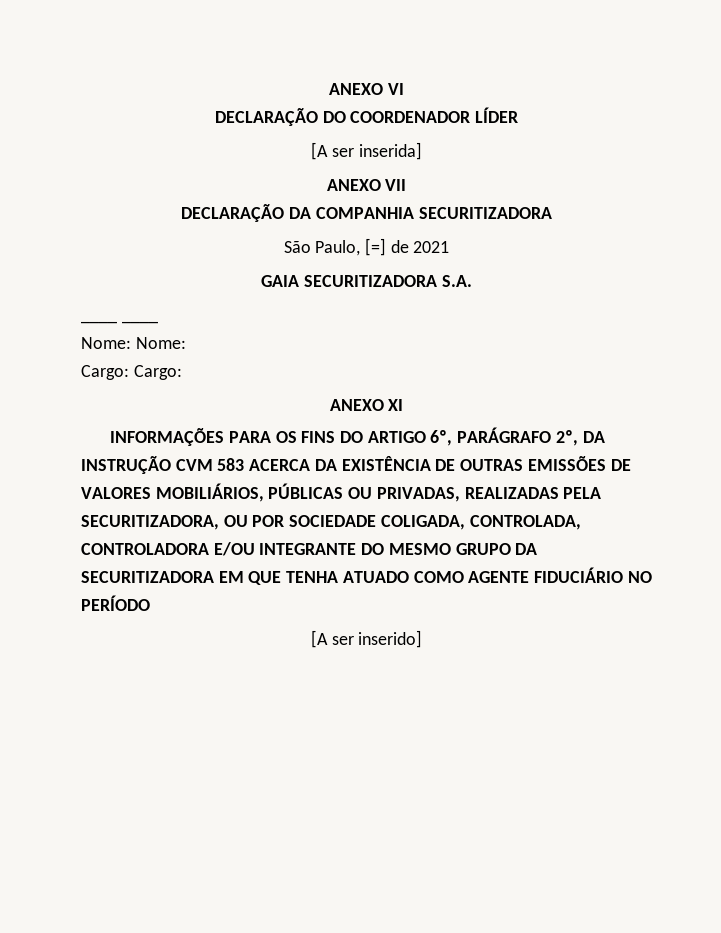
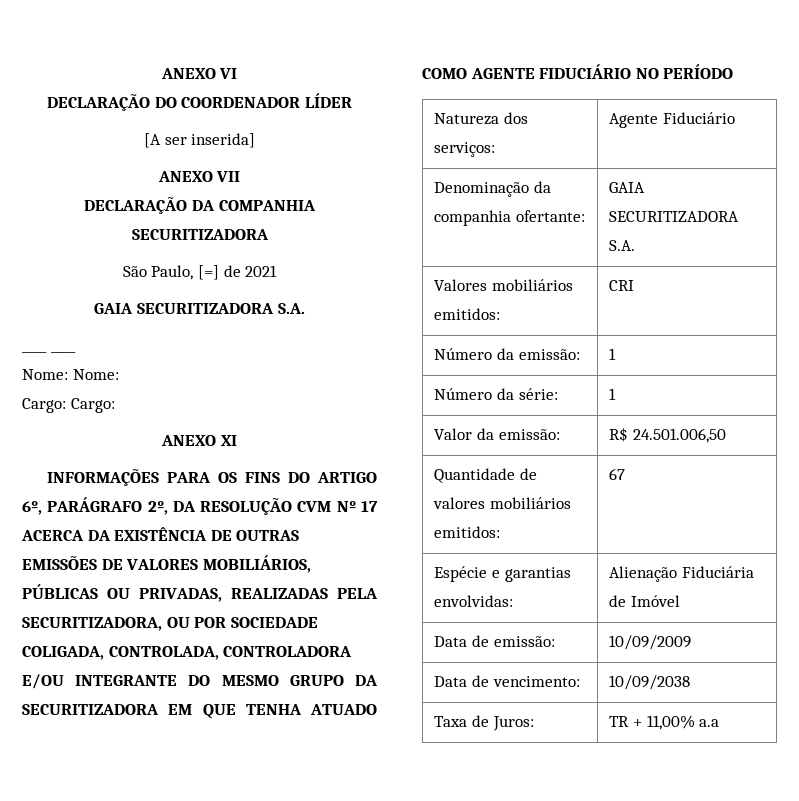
[81,456,245,474] INSTRUÇÃO CVM 583 -> [200,498,378,515] RESOLUÇÃO CVM Nº 17
[310,630,423,648] // [A ser inserido] -> [434,112,529,125] [434,142,496,157] [609,112,736,128] [434,181,552,197] [434,210,586,226] [609,182,646,193] [609,211,740,222] [609,240,636,251] [434,279,574,291] [434,308,501,320] [609,280,635,291] [434,348,580,360] [609,348,617,360] [434,388,558,400] [609,388,617,400] [434,428,560,440] [609,427,727,443] [434,468,538,483] [433,497,572,509] [434,526,501,538] [609,468,626,480] [434,566,571,582] [434,595,514,607] [609,566,755,582] [609,595,681,607] [434,635,555,647] [609,635,692,650] [434,675,580,687] [609,675,691,690] [434,715,534,731] [609,715,720,730] // Natureza dos serviços: | Agente Fiduciário // Denominação da companhia ofertante: | GAIA SECURITIZADORA S.A. // Valores mobiliários emitidos: | CRI // Número da emissão: | 1 // Número da série: | 1 // Valor da emissão: | R$ 24.501.006,50 // Quantidade de valores mobiliários emitidos: | 67 // Espécie e garantias envolvidas: | Alienação Fiduciária de Imóvel // Data de emissão: | 10/09/2009 // Data de vencimento: | 10/09/2038 // Taxa de Juros: | TR + 11,00% a.a

